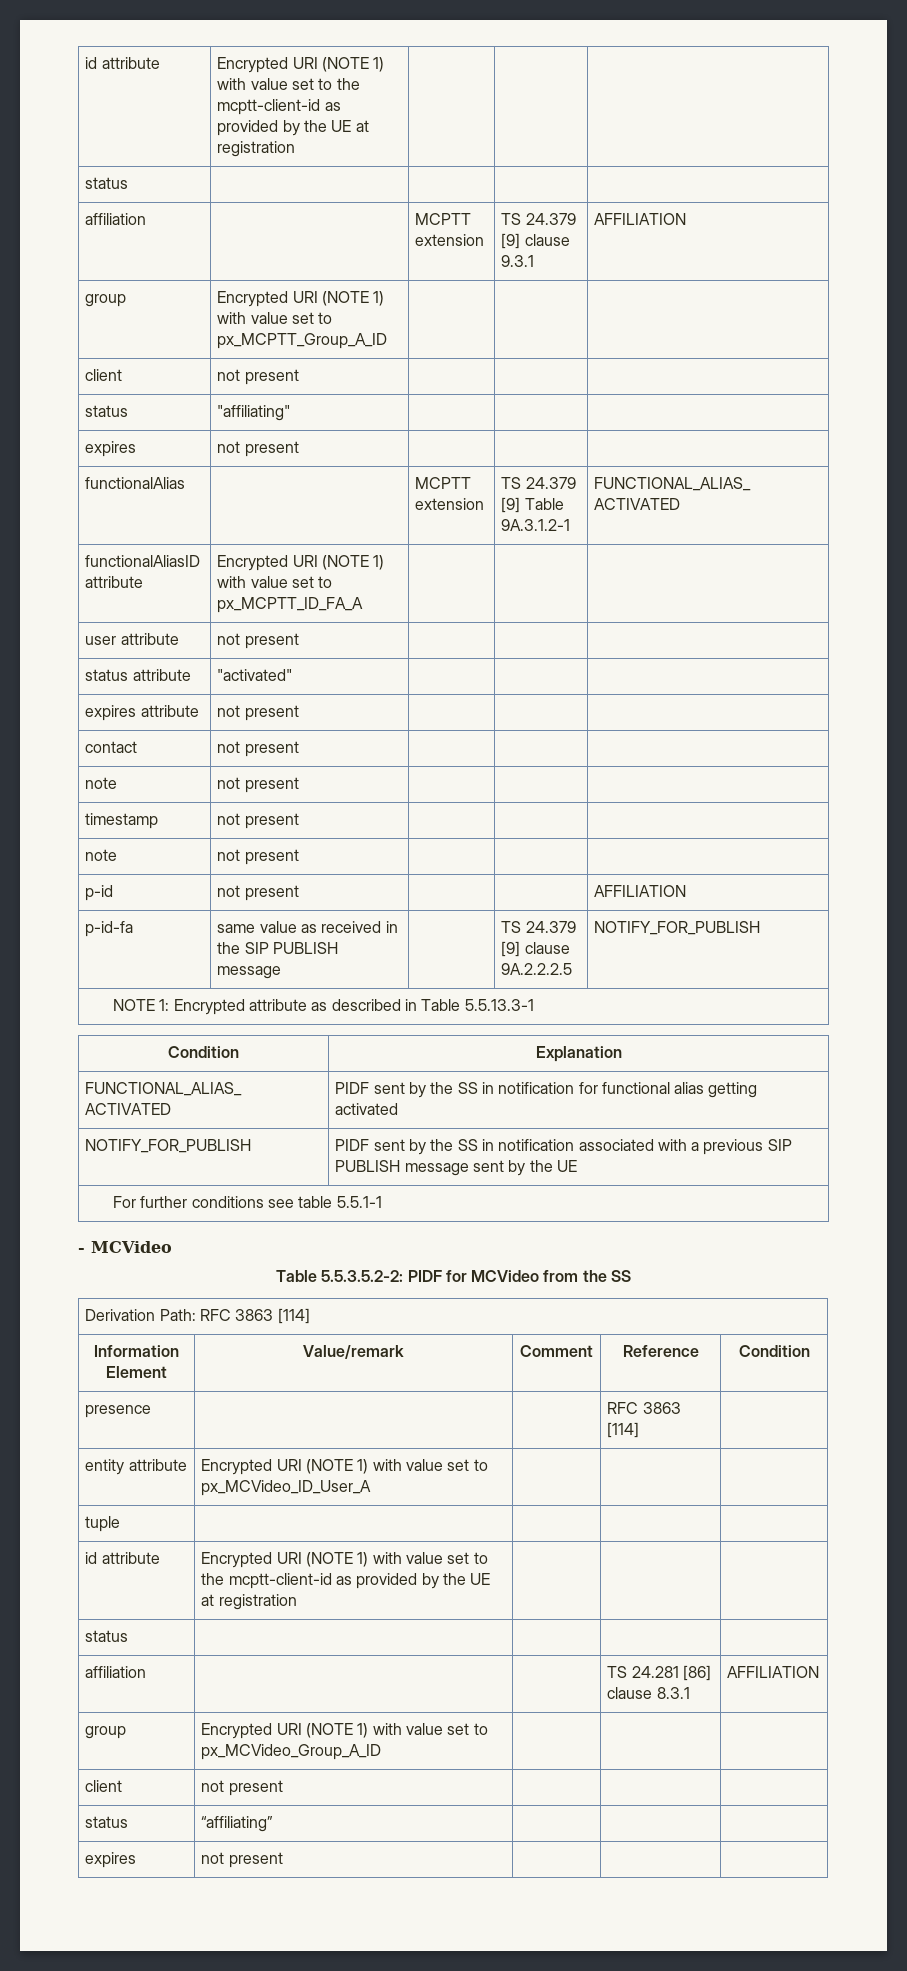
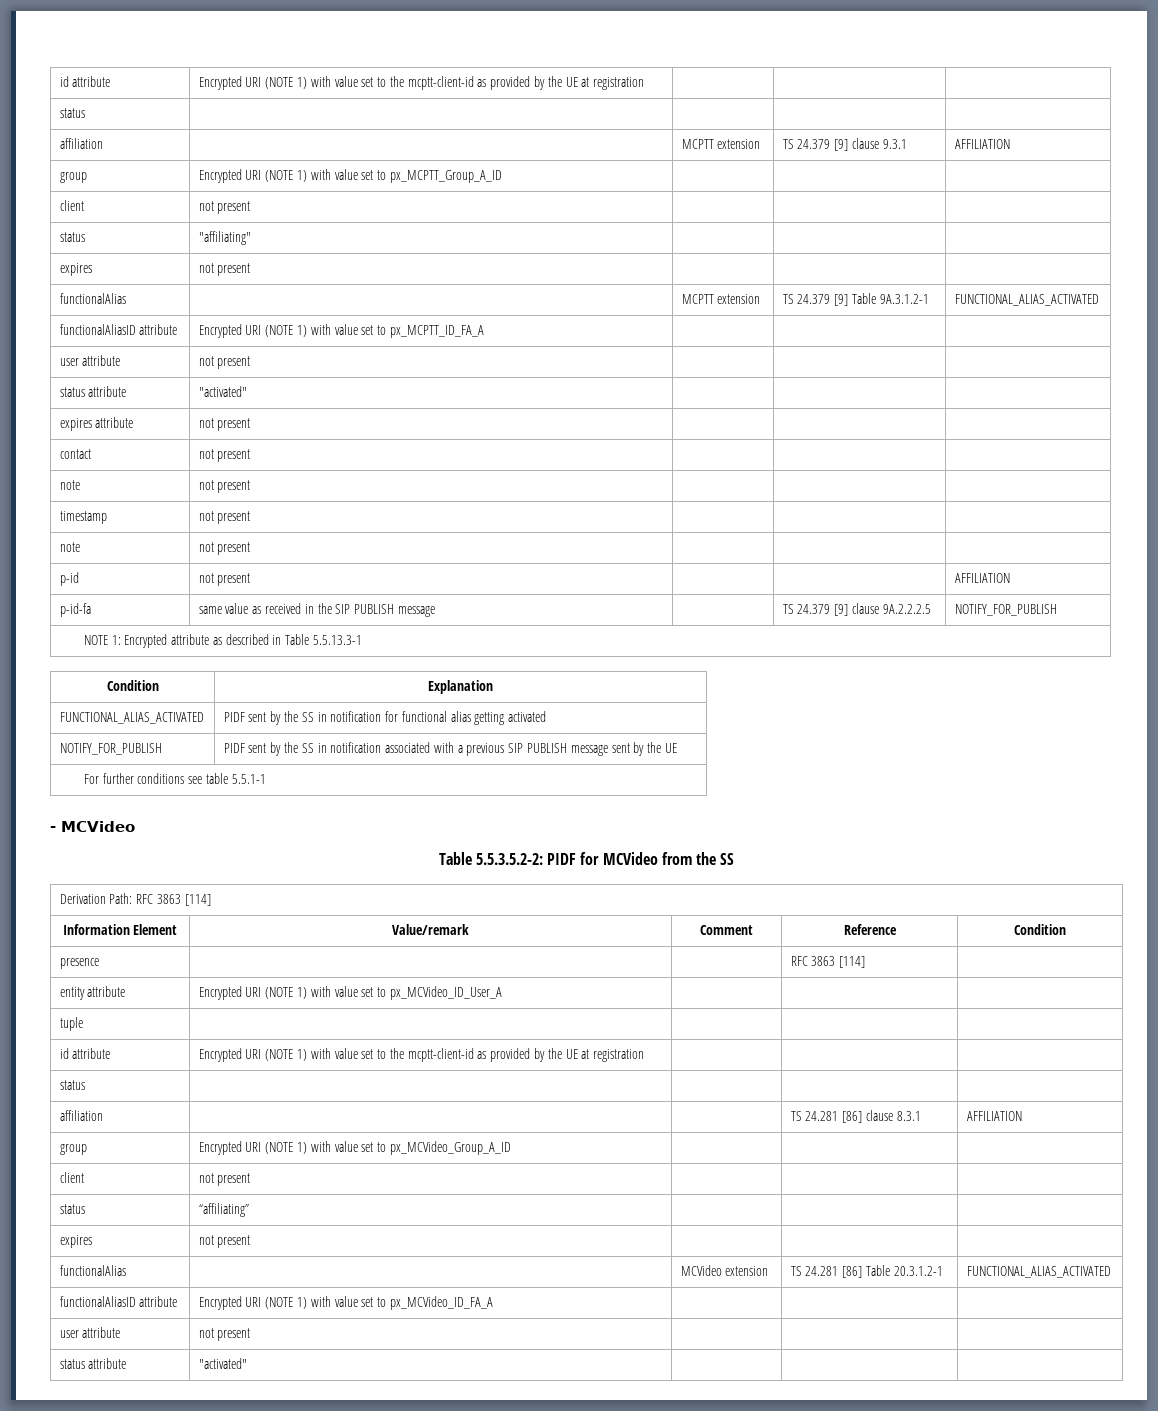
(283, 1860) none -> [59,1265,126,1276] [680,1265,769,1276] [790,1265,943,1278] [966,1266,1111,1278] [59,1296,178,1307] [198,1296,493,1310] [59,1327,121,1338] [198,1328,251,1341] [59,1358,127,1369] [198,1358,247,1369] // functionalAlias | | MCVideo extension | TS 24.281 [86] Table 20.3.1.2-1 | FUNCTIONAL_ALIAS_ACTIVATED // functionalAliasID attribute | Encrypted URI (NOTE 1) with value set to px_MCVideo_ID_FA_A | | | // user attribute | not present | | | // status attribute | "activated" | | |

